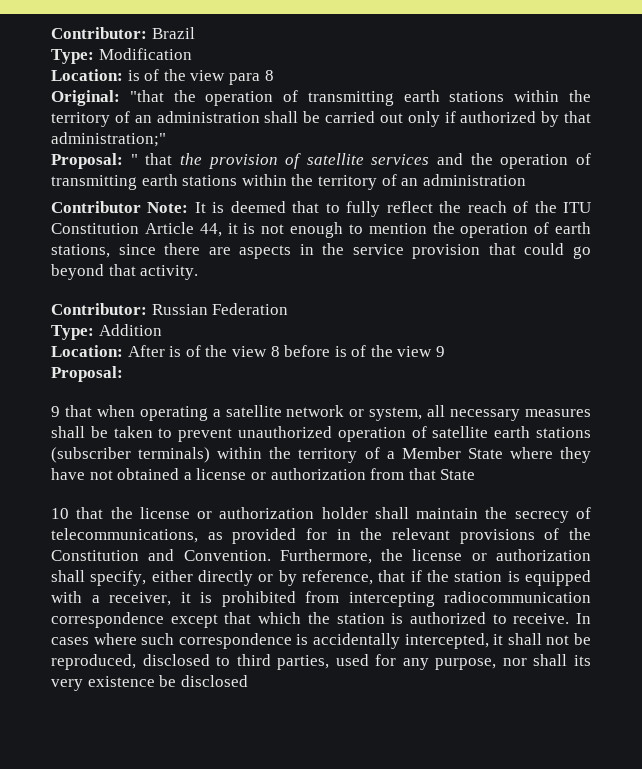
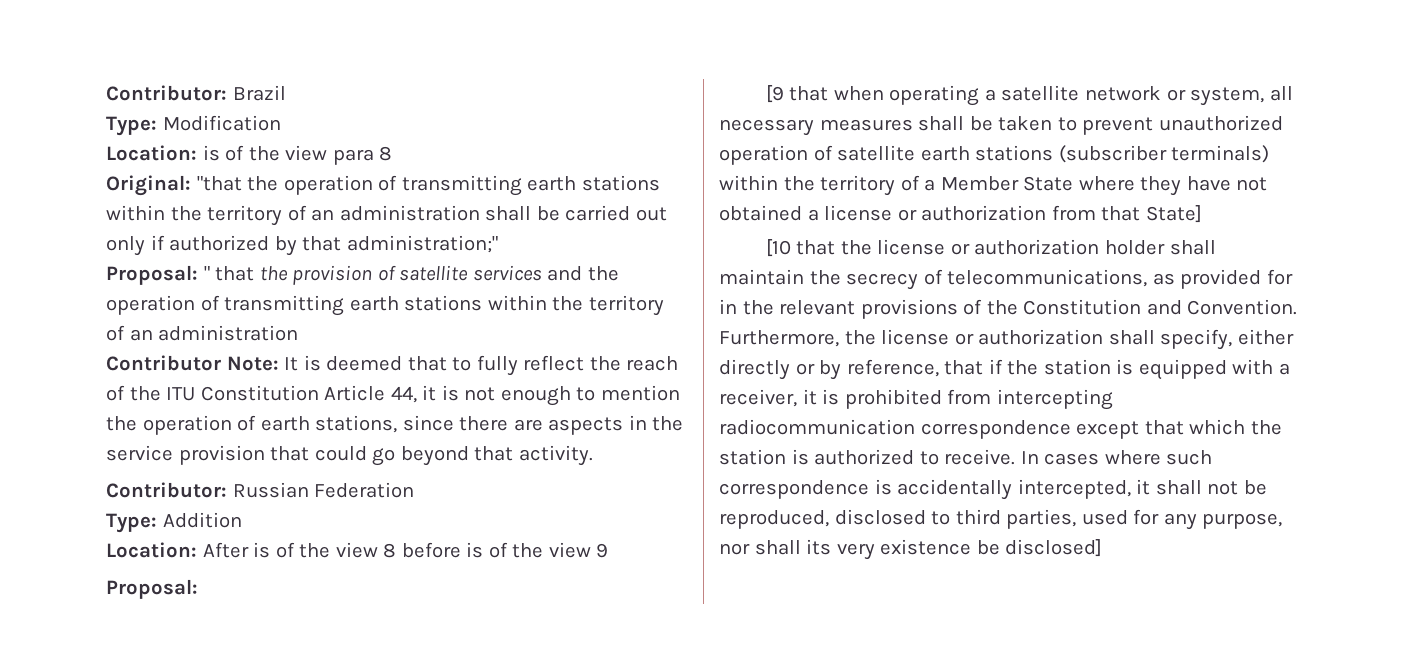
[51,406,60,417] 9 -> [765,85,784,103] [9
[440,469,476,480] [51,508,69,519] State // 10 -> [1145,205,1202,223] [765,239,791,257] State] // [10
[180,675,248,687] disclosed -> [1005,539,1103,557] disclosed]

